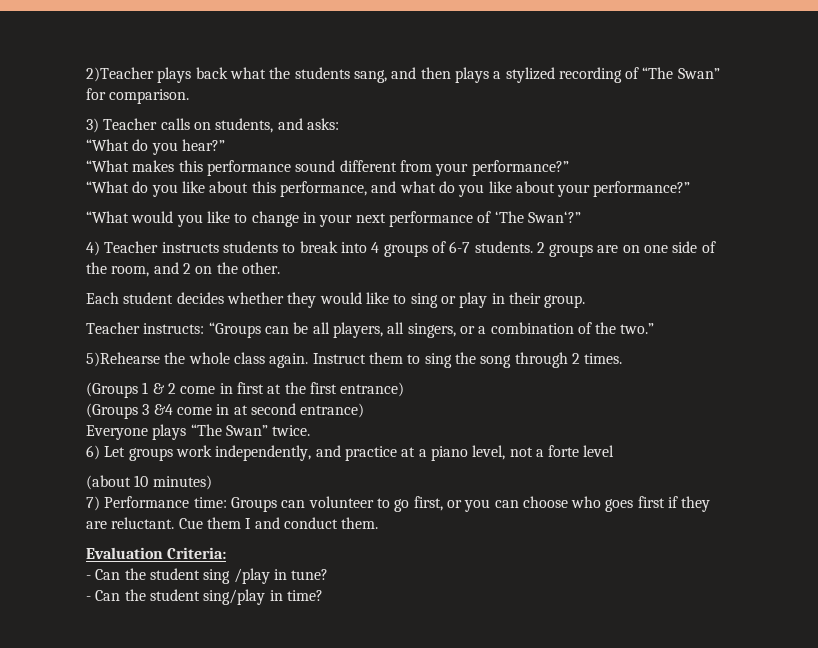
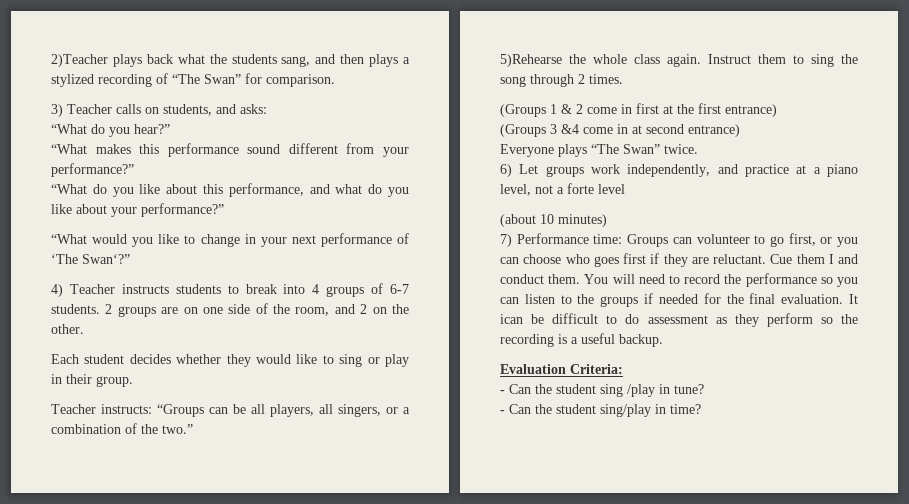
(379, 523) none -> [584,273,858,287] [500,293,858,307] [500,313,858,327] [500,333,663,347] You will need to record the performance so you can listen to the groups if needed for the final evaluation. It ican be difficult to do assessment as they perform so the recording is a useful backup.

